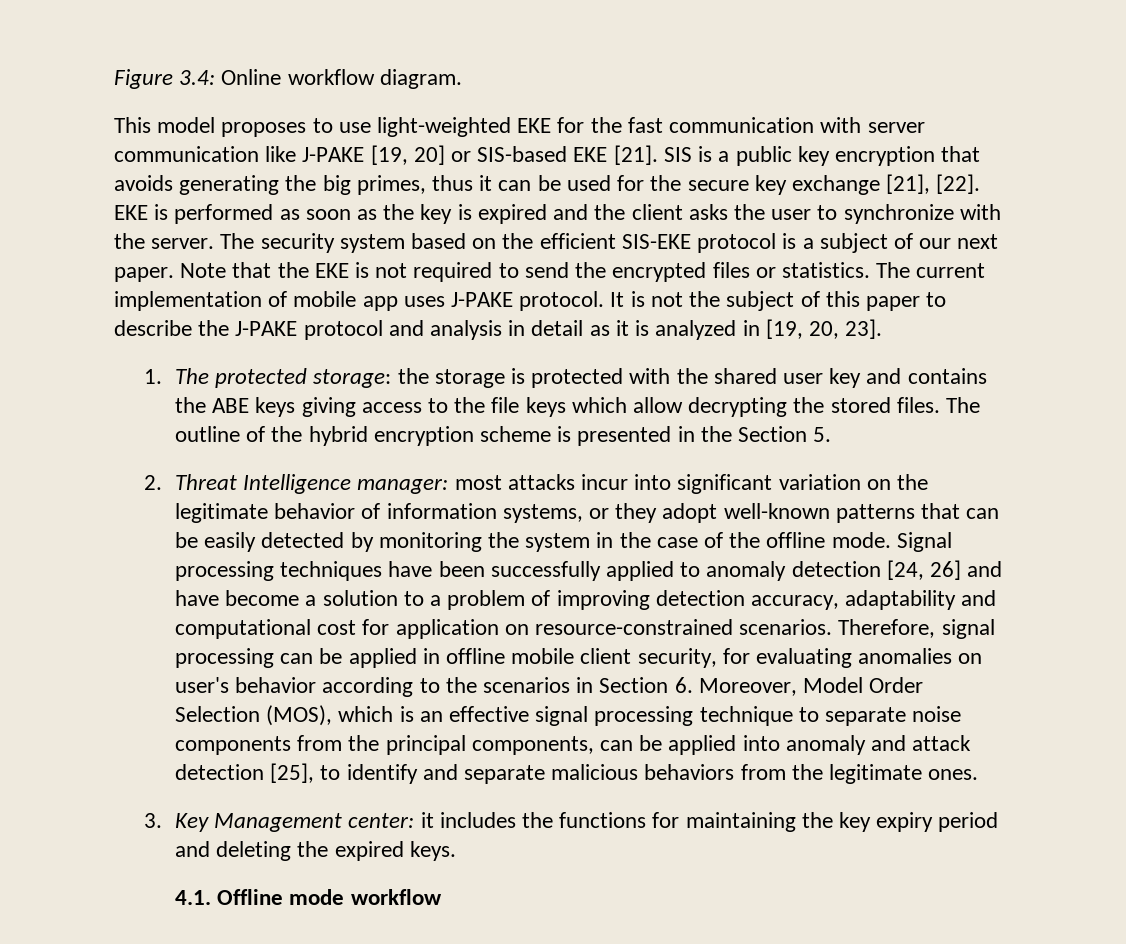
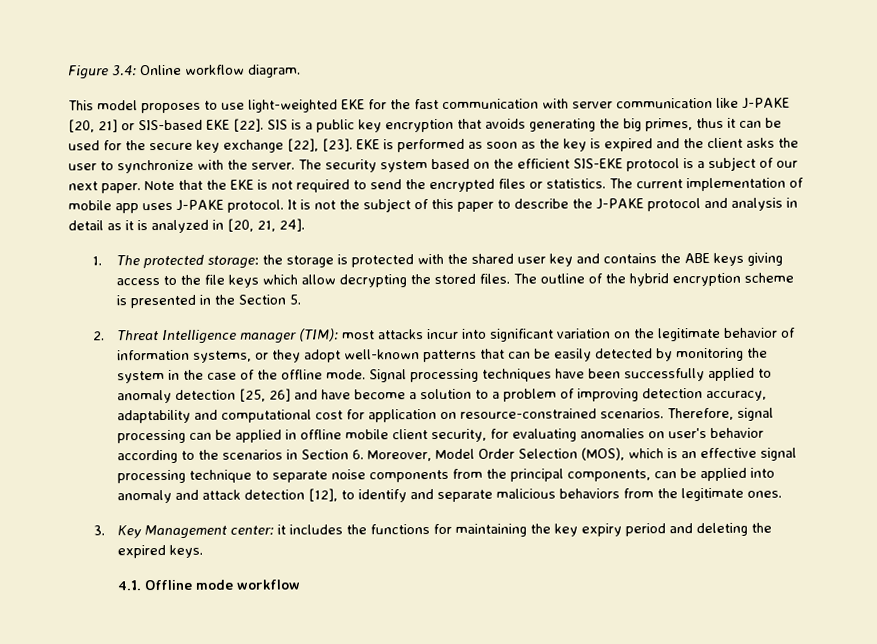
[370,145,445,165] [19, 20] -> [68,119,118,133] [20, 21]
[613,145,658,165] [21]. -> [233,118,264,132] [22].
[886,174,981,194] [21], [22]. -> [287,138,353,152] [22], [23].
[765,319,883,339] [19, 20, 23]. -> [227,218,305,232] [20, 21, 24].
[357,478,449,494] manager: -> [240,328,340,344] manager (TIM):
[886,560,924,580] [24, -> [239,388,267,402] [25,
[270,763,315,783] [25], -> [308,488,339,502] [12],

